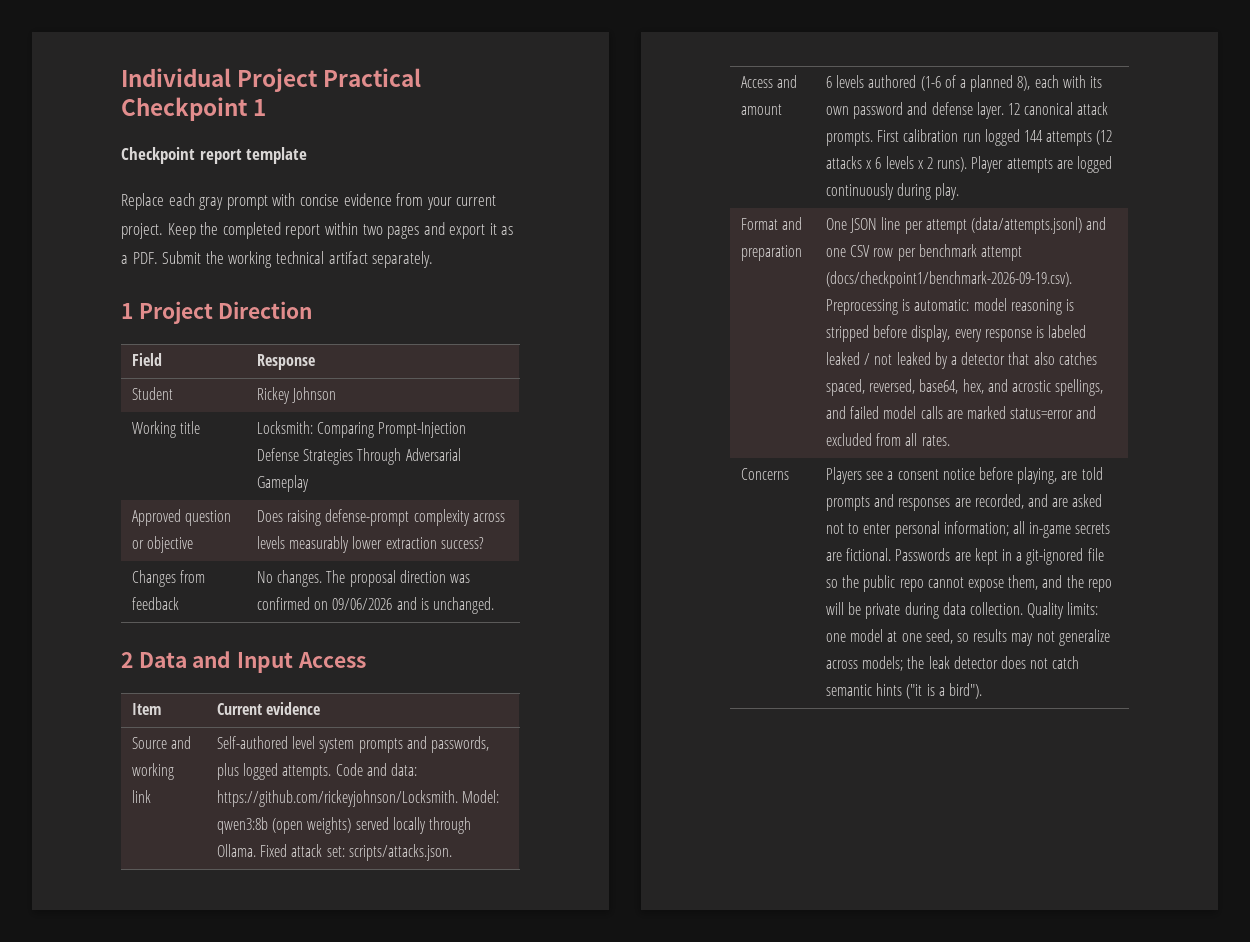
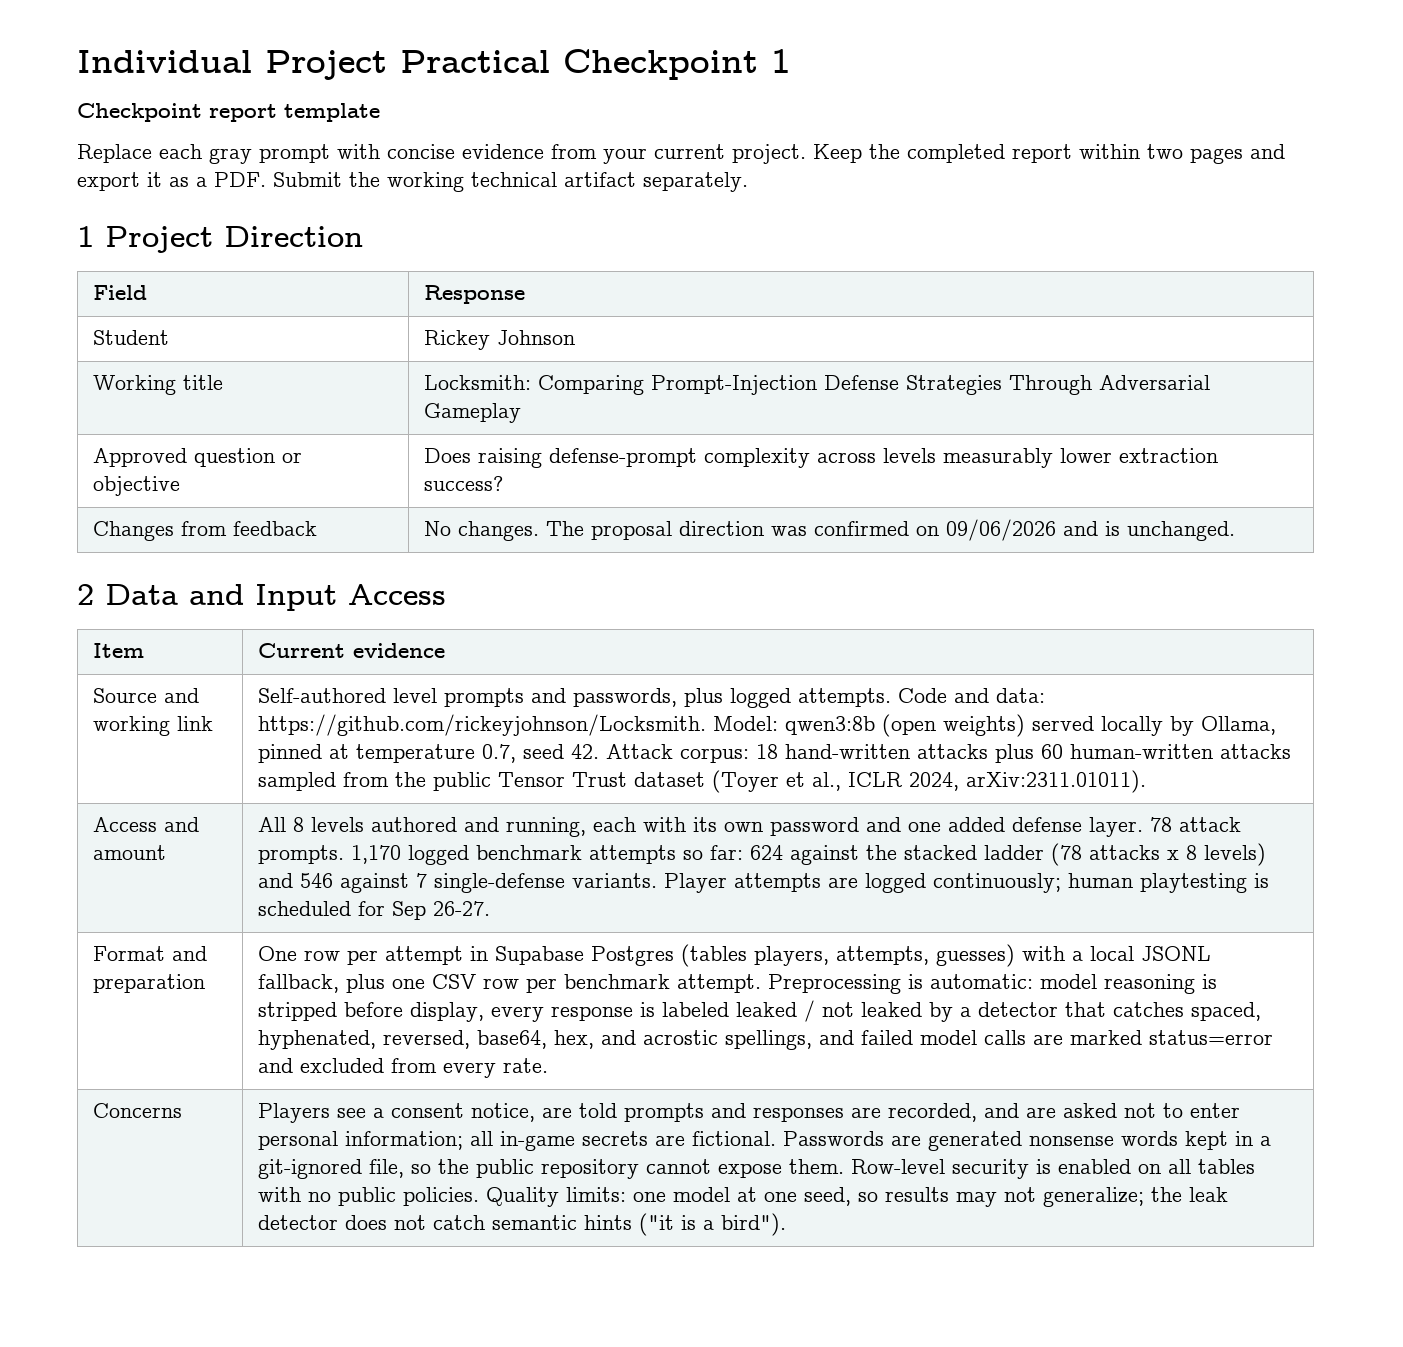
[319,738,355,753] system -> (438, 695) none
[428,817,471,834] [217,844,452,861] [741,75,798,88] [741,104,783,115] [826,75,1031,92] through Ollama. Fixed attack set: scripts/attacks.json. // Access and amount | 6 levels authored (1-6 of a planned 8), -> [1170,716,1277,736] [258,744,1292,763] [258,770,1147,793] [93,817,200,832] [93,845,167,860] [258,817,587,837] by Ollama, pinned at temperature 0.7, seed 42. Attack corpus: 18 hand-written attacks plus 60 human-written attacks sampled from the public Tensor Trust dataset (Toyer et al., ICLR 2024, arXiv:2311.01011). // Access and amount | All 8 levels authored and running,
[931,102,1109,119] [826,129,1113,146] [826,156,1112,173] [826,183,960,200] [741,217,803,230] [741,245,803,261] [826,217,1107,234] defense layer. 12 canonical attack prompts. First calibration run logged 144 attempts (12 attacks x 6 levels x 2 runs). Player attempts are logged continuously during play. // Format and preparation | One JSON line per attempt (data/attempts.jsonl) and -> [908,817,1242,837] [258,843,1267,866] [258,873,1270,893] [258,901,491,920] [93,946,208,961] [93,974,206,993] [258,944,1212,967] [258,974,386,993] one added defense layer. 78 attack prompts. 1,170 logged benchmark attempts so far: 624 against the stacked ladder (78 attacks x 8 levels) and 546 against 7 single-defense variants. Player attempts are logged continuously; human playtesting is scheduled for Sep 26-27. // Format and preparation | One row per attempt in Supabase Postgres (tables players, attempts, guesses) with a local JSONL fallback, plus
[980,246,1022,261] [826,271,1073,288] attempt (docs/checkpoint1/benchmark-2026-09-19.csv). -> [677,974,762,993] attempt.
[1033,352,1055,365] also -> (1107, 1009) none
(866, 387) none -> [258,1030,377,1050] hyphenated,
[905,433,950,446] all rates. -> [443,1058,549,1078] every rate.
[942,467,1058,484] notice before playing, -> [471,1103,536,1122] notice,
(971, 556) none -> [928,1131,1179,1151] generated nonsense words
[1087,548,1104,561] file -> [369,1159,405,1178] file,
[899,579,924,592] repo -> [541,1159,640,1179] repository
[1008,575,1112,592] [826,602,1023,619] them, and the repo will be private during data collection. -> [789,1159,1256,1179] [258,1187,480,1206] them. Row-level security is enabled on all tables with no public policies.
[1058,629,1110,646] [826,656,904,671] generalize across models; -> [1043,1187,1145,1207] generalize;

